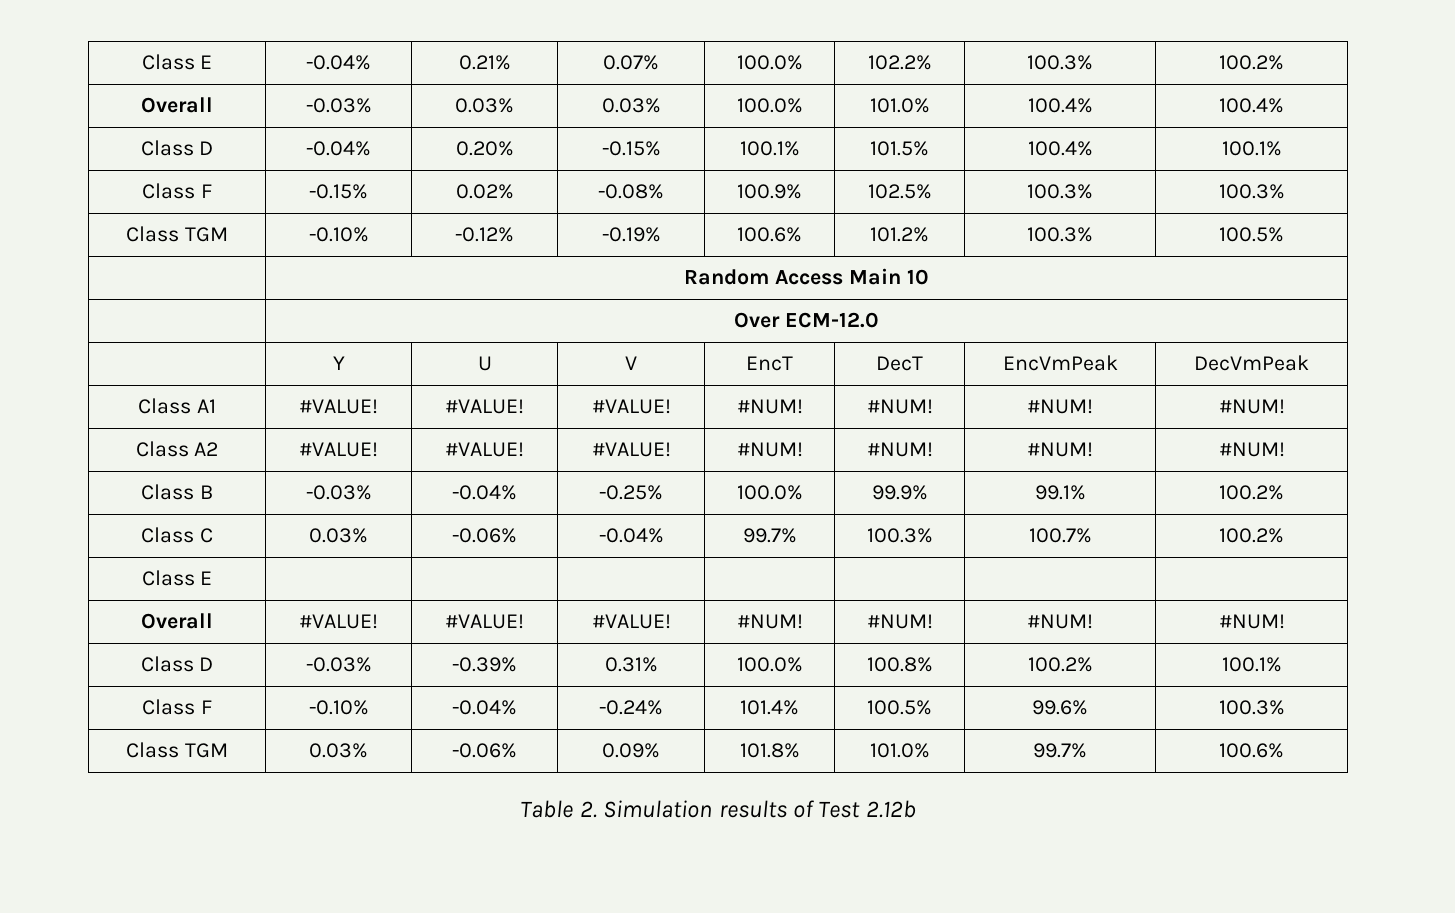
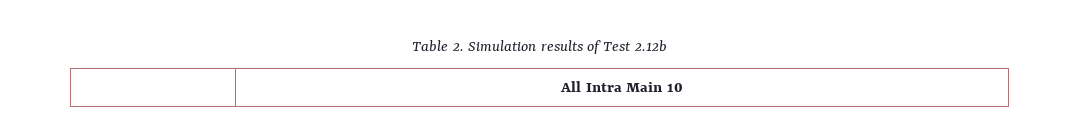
[141,54,213,70] [306,55,371,70] [458,55,511,70] [603,55,659,70] [736,55,803,70] [867,55,932,70] [1027,55,1093,70] [1219,55,1284,70] [141,97,213,113] [305,98,372,113] [455,98,514,113] [601,98,661,113] [736,98,803,113] [869,98,930,113] [1027,98,1093,113] [1219,98,1284,113] [140,140,214,156] [306,141,371,156] [455,141,514,156] [601,141,661,156] [739,141,800,156] [870,141,929,156] [1027,141,1093,156] [1221,141,1282,156] [142,183,212,199] [309,184,368,199] [455,184,514,199] [598,184,664,199] [737,184,802,199] [867,184,932,199] [1027,184,1093,199] [1218,184,1285,199] [126,226,228,242] [308,227,369,242] [455,227,514,242] [601,227,661,242] [737,227,802,242] [870,227,929,242] [1027,227,1093,242] [1219,227,1284,242] [684,268,929,285] [734,312,879,328] [332,356,345,370] [477,356,492,371] [625,356,637,370] [746,356,793,371] [876,356,923,371] [1002,355,1118,371] [1194,355,1309,371] [138,398,216,414] [299,399,378,414] [445,399,524,414] [591,399,671,414] [736,399,803,414] [866,399,933,414] [1027,399,1093,414] [1218,399,1285,414] [135,441,219,457] [299,442,378,457] [445,442,524,457] [591,442,671,457] [736,442,803,457] [866,442,933,457] [1027,442,1093,457] [1218,442,1285,457] [141,484,213,500] [305,485,372,500] [452,485,517,500] [599,485,663,500] [736,485,803,500] [871,485,928,500] [1034,485,1086,500] [1219,485,1284,500] [141,527,213,543] [309,528,368,543] [452,528,517,543] [598,528,664,543] [742,528,797,543] [866,528,933,543] [1028,528,1092,543] [1219,528,1284,543] [141,570,213,586] [141,613,213,629] [299,614,378,629] [445,614,524,629] [591,614,671,629] [736,614,803,629] [866,614,933,629] [1027,614,1093,629] [1218,614,1285,629] [140,656,214,672] [305,657,372,672] [452,657,517,672] [604,657,658,672] [736,657,803,672] [866,657,933,672] [1027,657,1093,672] [1221,657,1282,672] [142,699,212,715] [308,700,369,715] [452,700,517,715] [599,700,663,715] [740,700,799,715] [867,700,932,715] [1032,700,1088,715] [1218,700,1285,715] [126,742,228,758] [309,743,368,758] [452,743,517,758] [602,743,660,758] [739,743,800,758] [869,743,930,758] [1033,743,1087,758] [1219,743,1284,758] Class E | -0.04% | 0.21% | 0.07% | 100.0% | 102.2% | 100.3% | 100.2% // Overall | -0.03% | 0.03% | 0.03% | 100.0% | 101.0% | 100.4% | 100.4% // Class D | -0.04% | 0.20% | -0.15% | 100.1% | 101.5% | 100.4% | 100.1% // Class F | -0.15% | 0.02% | -0.08% | 100.9% | 102.5% | 100.3% | 100.3% // Class TGM | -0.10% | -0.12% | -0.19% | 100.6% | 101.2% | 100.3% | 100.5% // | Random Access Main 10 // | Over ECM-12.0 // | Y | U | V | EncT | DecT | EncVmPeak | DecVmPeak // Class A1 | #VALUE! | #VALUE! | #VALUE! | #NUM! | #NUM! | #NUM! | #NUM! // Class A2 | #VALUE! | #VALUE! | #VALUE! | #NUM! | #NUM! | #NUM! | #NUM! // Class B | -0.03% | -0.04% | -0.25% | 100.0% | 99.9% | 99.1% | 100.2% // Class C | 0.03% | -0.06% | -0.04% | 99.7% | 100.3% | 100.7% | 100.2% // Class E | | | | | | | // Overall | #VALUE! | #VALUE! | #VALUE! | #NUM! | #NUM! | #NUM! | #NUM! // Class D | -0.03% | -0.39% | 0.31% | 100.0% | 100.8% | 100.2% | 100.1% // Class F | -0.10% | -0.04% | -0.24% | 101.4% | 100.5% | 99.6% | 100.3% // Class TGM | 0.03% | -0.06% | 0.09% | 101.8% | 101.0% | 99.7% | 100.6% // -> (412, 46) none
(916, 809) none -> [560,81,683,92] // | All Intra Main 10

